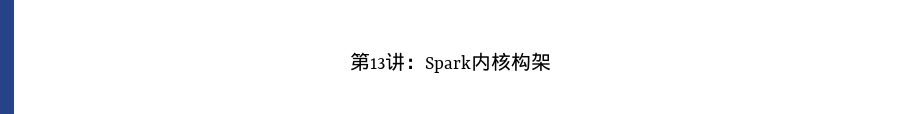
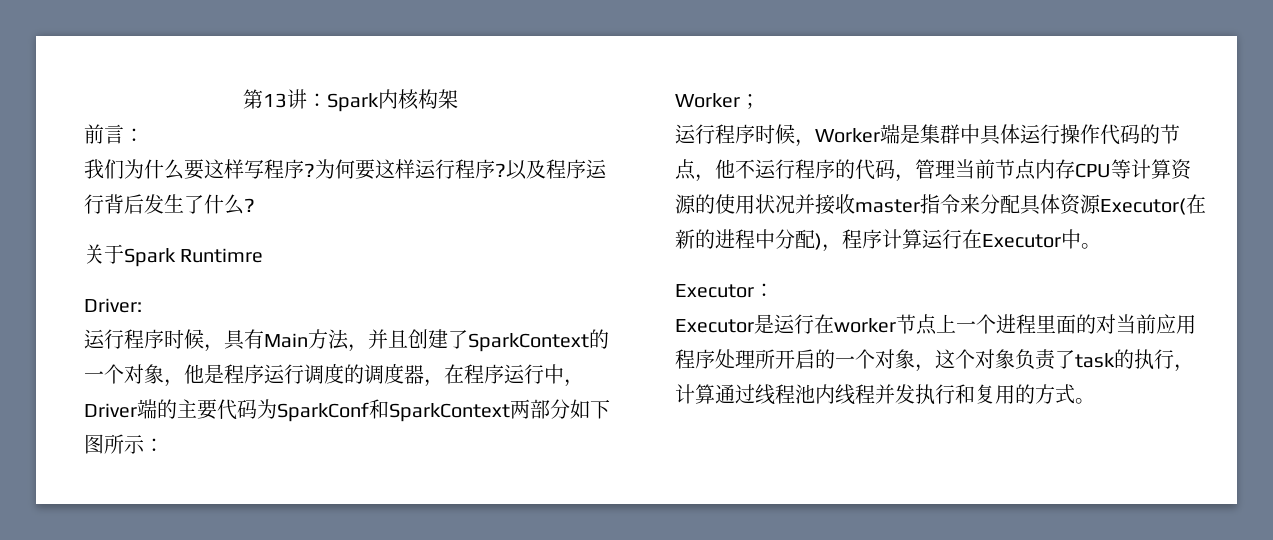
(551, 61) none -> [84,124,144,144] [84,159,607,180] [84,194,255,215] [84,244,264,267] [84,298,142,313] [84,329,609,352] [84,363,584,387] [84,399,610,422] [84,434,164,454] [675,93,760,109] [675,124,1180,147] [675,159,1192,182] [675,194,1206,215] [675,229,1101,252] [675,283,774,298] [675,314,1196,335] [675,349,1194,372] [675,384,1095,405] // 前言： // 我们为什么要这样写程序?为何要这样运行程序?以及程序运行背后发生了什么? // 关于Spark Runtimre // Driver: // 运行程序时候，具有Main方法，并且创建了SparkContext的一个对象，他是程序运行调度的调度器，在程序运行中，Driver端的主要代码为SparkConf和SparkContext两部分如下图所示： // Worker； // 运行程序时候，Worker端是集群中具体运行操作代码的节点，他不运行程序的代码，管理当前节点内存CPU等计算资源的使用状况并接收master指令来分配具体资源Executor(在新的进程中分配)，程序计算运行在Executor中。 // Executor： // Executor是运行在worker节点上一个进程里面的对当前应用程序处理所开启的一个对象，这个对象负责了task的执行，计算通过线程池内线程并发执行和复用的方式。

